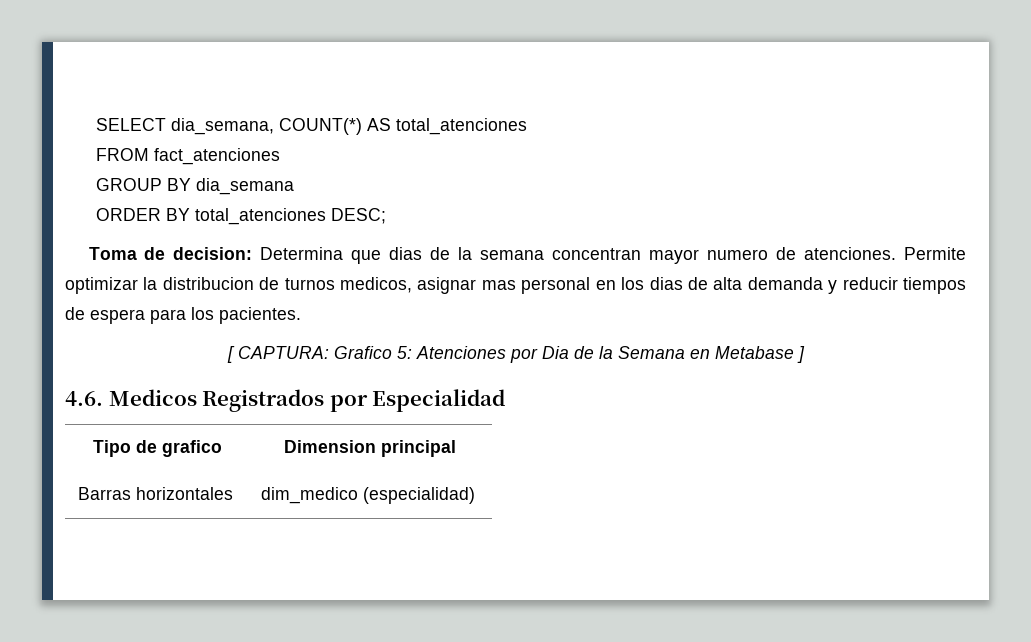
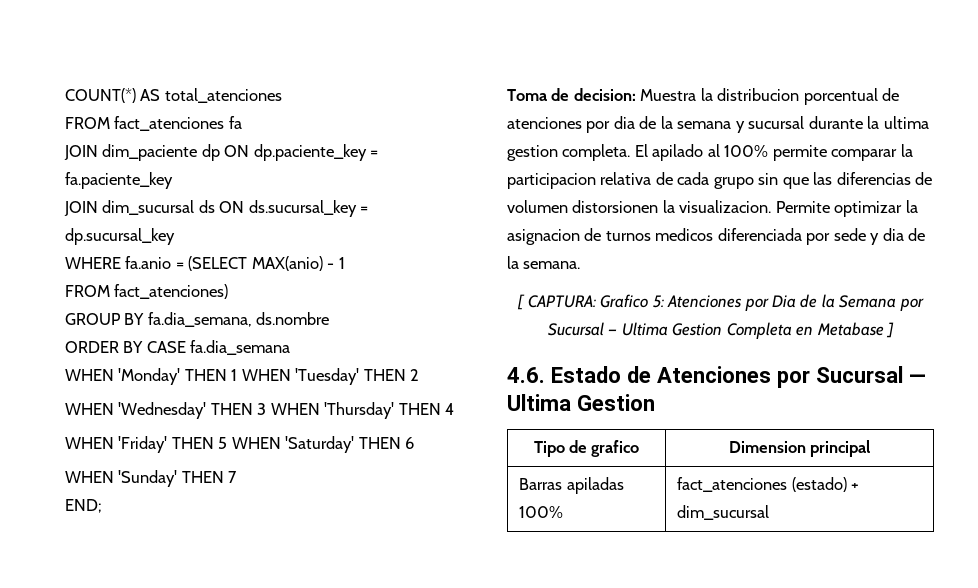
[95,118,274,135] SELECT dia_semana, -> (64, 95) none
(280, 156) none -> [228,116,242,129] [63,144,379,161] [64,172,173,189] [63,200,369,217] [64,228,175,245] [64,256,345,271] [64,284,229,299] fa // JOIN dim_paciente dp ON dp.paciente_key = fa.paciente_key // JOIN dim_sucursal ds ON ds.sucursal_key = dp.sucursal_key // WHERE fa.anio = (SELECT MAX(anio) - 1 // FROM fact_atenciones)
[195,178,294,195] dia_semana -> [147,312,330,327] fa.dia_semana, ds.nombre
[194,208,386,225] [88,247,897,264] total_atenciones DESC; // Toma de decision: Determina que dias de la semana concentran mayor numero de atenciones. -> [146,340,291,355] [64,368,420,385] [64,402,455,419] [64,436,415,453] [64,470,238,487] [64,499,102,513] [507,88,900,105] [507,116,929,133] [507,144,913,161] [507,172,933,189] [507,200,772,213] CASE fa.dia_semana // WHEN 'Monday' THEN 1 WHEN 'Tuesday' THEN 2 // WHEN 'Wednesday' THEN 3 WHEN 'Thursday' THEN 4 // WHEN 'Friday' THEN 5 WHEN 'Saturday' THEN 6 // WHEN 'Sunday' THEN 7 // END; // Toma de decision: Muestra la distribucion porcentual de atenciones por dia de la semana y sucursal durante la ultima gestion completa. El apilado al 100% permite comparar la participacion relativa de cada grupo sin que las diferencias de volumen distorsionen la visualizacion.
[162,277,254,290] distribucion -> [507,229,580,245] asignacion
[340,277,966,294] [65,307,301,324] medicos, asignar mas personal en los dias de alta demanda y reducir tiempos de espera para los pacientes. -> [655,228,926,245] [507,256,581,269] medicos diferenciada por sede y dia de la semana.
[689,346,805,363] [65,389,506,412] en Metabase ] // 4.6. Medicos Registrados por Especialidad -> [899,298,924,311] [547,322,895,339] [507,366,926,388] [507,394,655,411] por Sucursal — Ultima Gestion Completa en Metabase ] // 4.6. Estado de Atenciones por Sucursal — Ultima Gestion
[136,487,234,500] [261,487,476,504] horizontales | dim_medico (especialidad) -> [566,477,624,494] [519,506,564,518] [677,477,860,492] [677,505,770,520] apiladas 100% | fact_atenciones (estado) + dim_sucursal

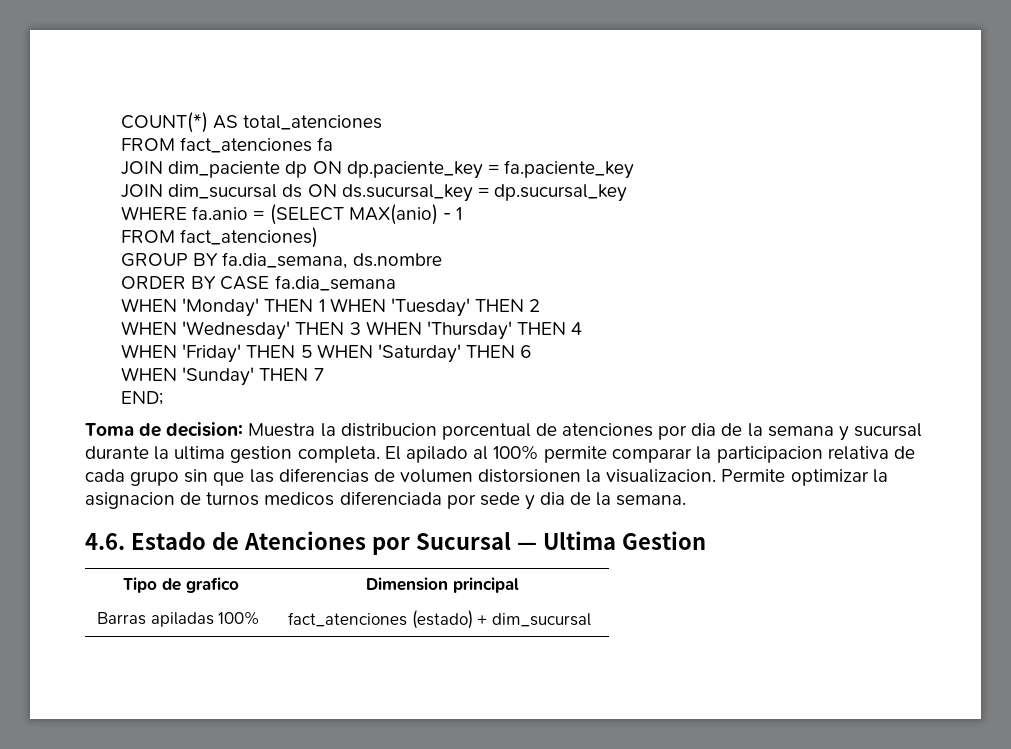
[517,294,924,311] [547,322,895,339] // [ CAPTURA: Grafico 5: Atenciones por Dia de la Semana por Sucursal — Ultima Gestion Completa en Metabase ] -> (687, 500) none

